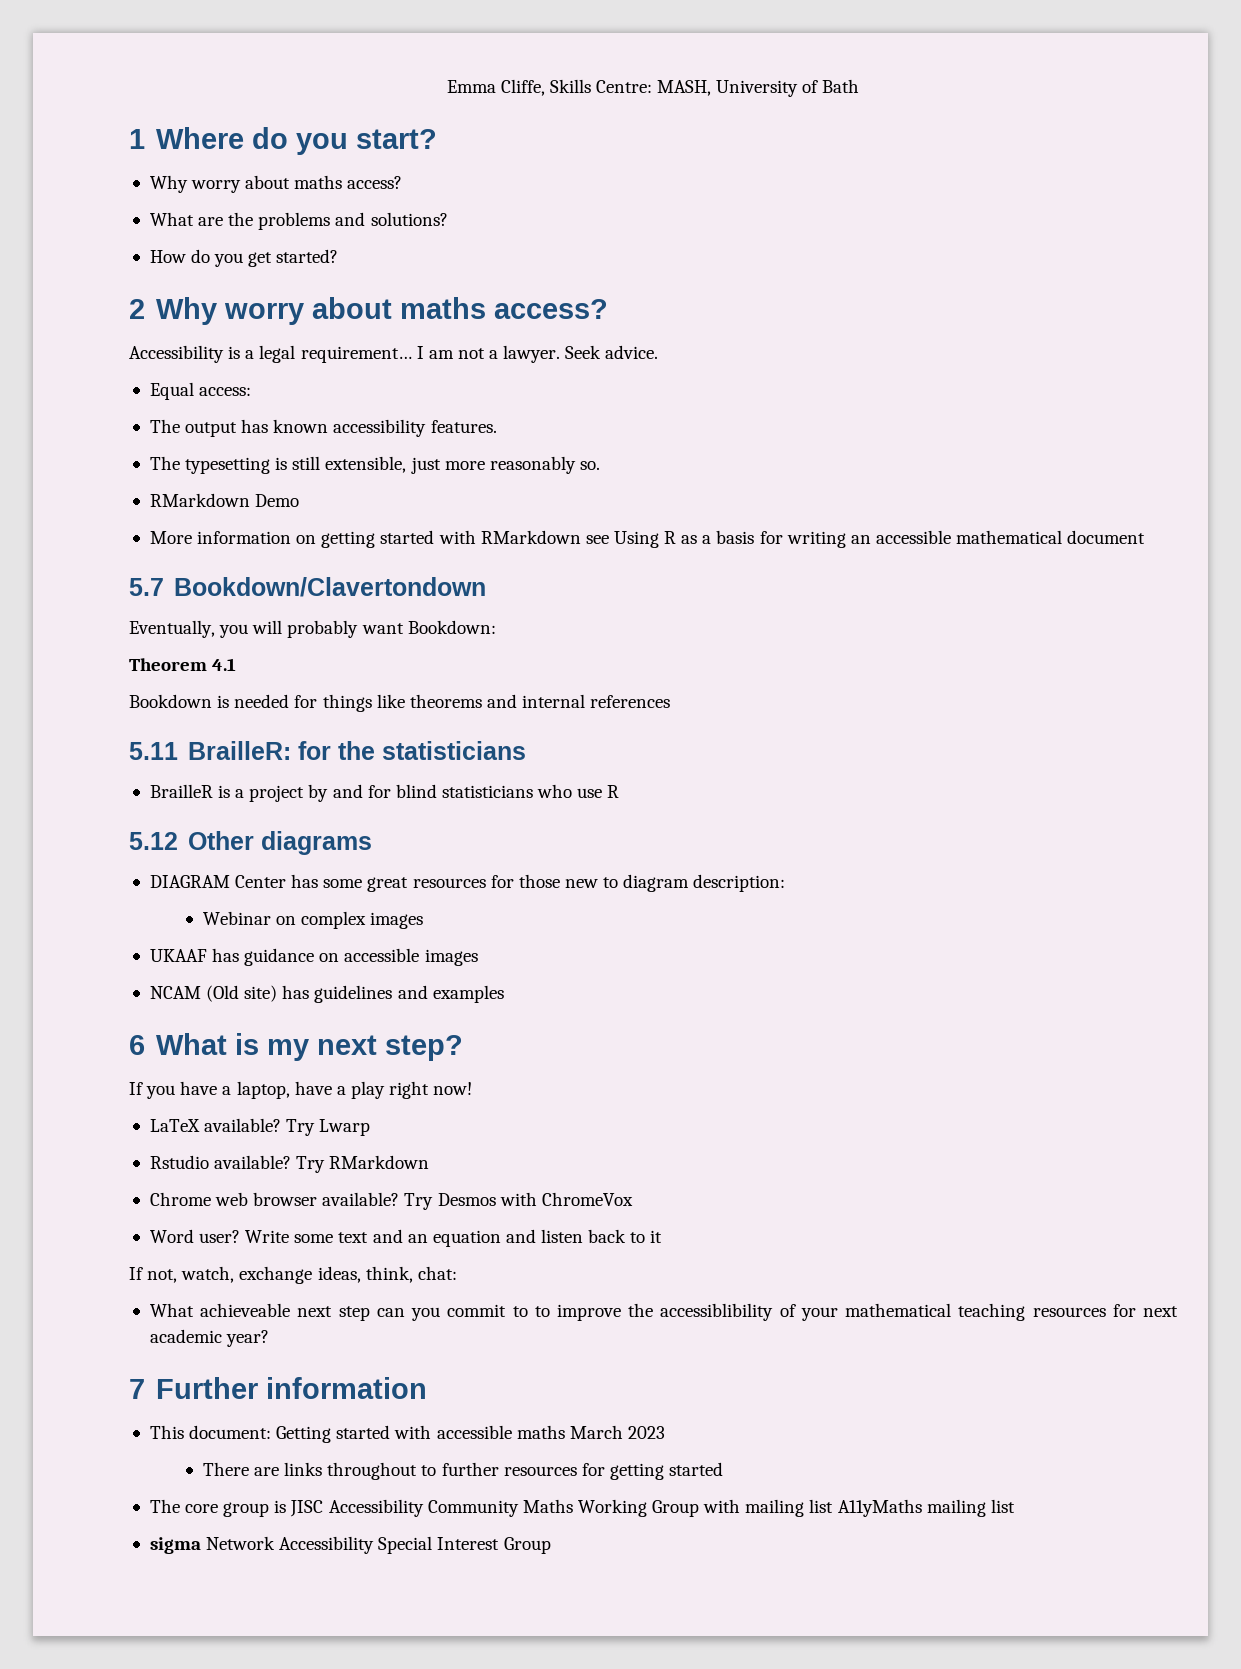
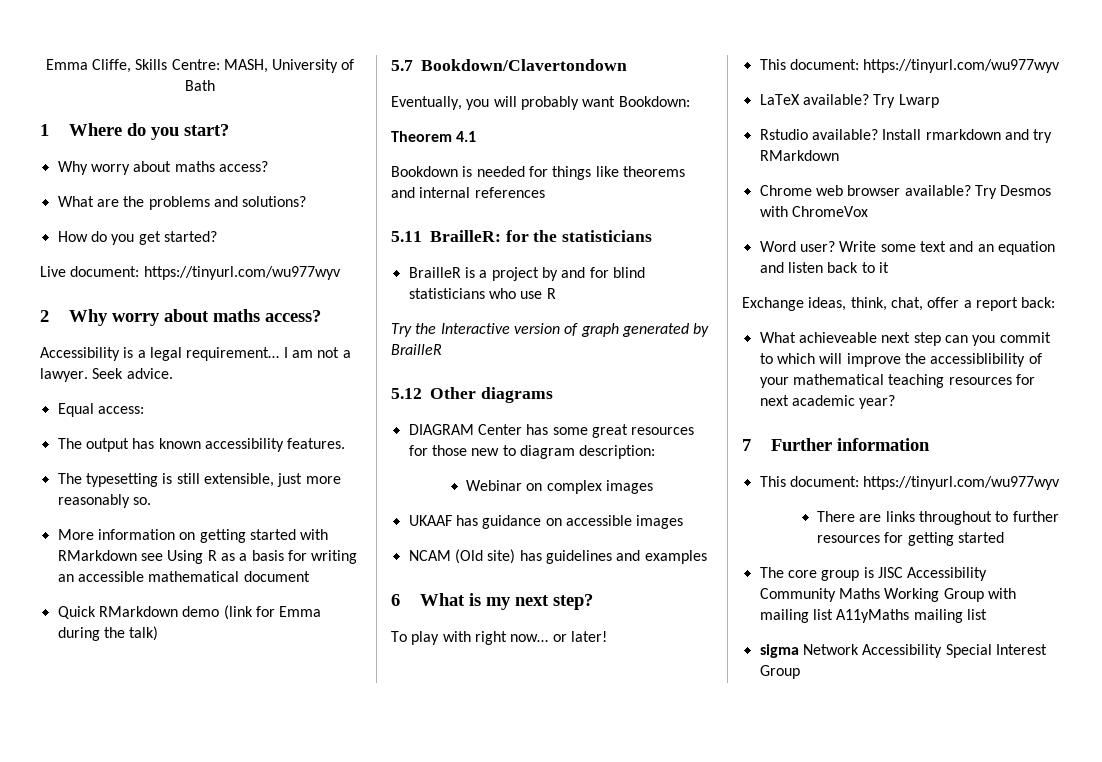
(339, 256) none -> [40,266,341,280] // Live document: https://tinyurl.com/wu977wyv
[149,493,300,507] // RMarkdown Demo -> (151, 501) none
(1146, 537) none -> [57,605,322,620] [57,626,159,641] // Quick RMarkdown demo (link for Emma during the talk)
(620, 791) none -> [391,323,710,337] [391,344,442,355] // Try the Interactive version of graph generated by BrailleR
[129,1081,473,1099] If you have a laptop, have a play right now! -> [391,631,607,645] [759,59,1061,73] To play with right now… or later! // This document: https://tinyurl.com/wu977wyv
[296,1156,326,1173] Try -> [882,129,1053,143] Install rmarkdown and try
[129,1266,457,1284] If not, watch, exchange ideas, think, chat: -> [742,297,1056,311] Exchange ideas, think, chat, offer a report back:
[534,1306,550,1317] to -> [776,353,843,364] which will
[276,1425,665,1443] Getting started with accessible maths March 2023 -> [863,476,1061,490] https://tinyurl.com/wu977wyv

